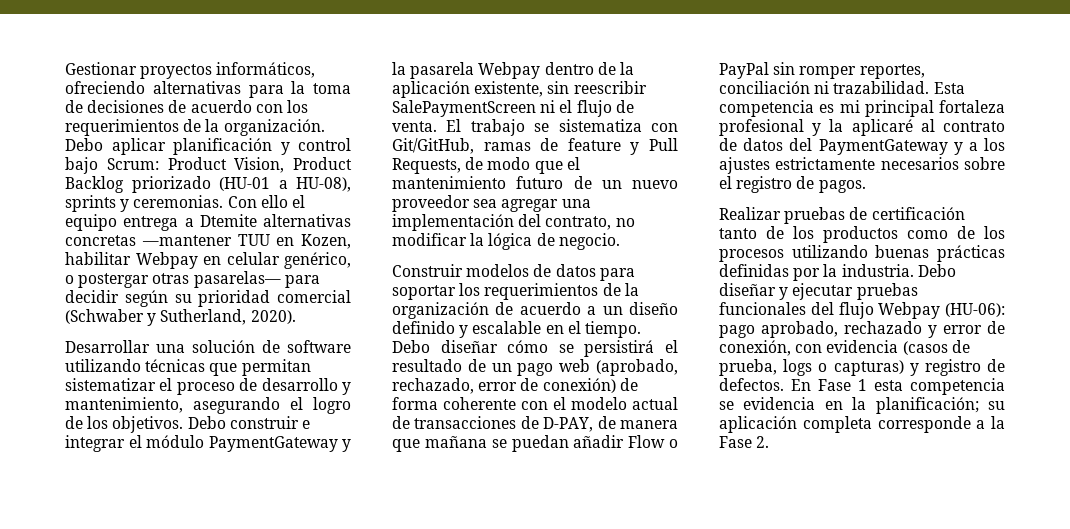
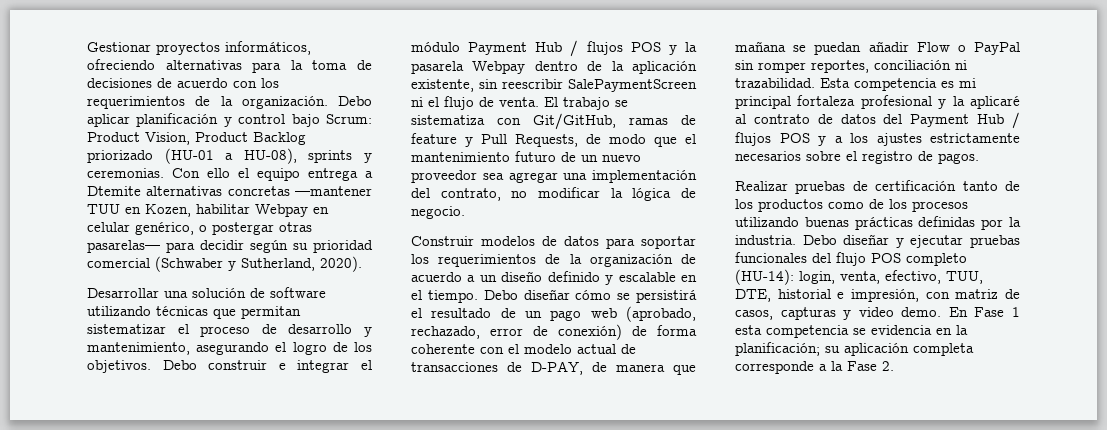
[208,436,338,452] PaymentGateway -> [468,40,661,57] Payment Hub / flujos POS
[818,139,948,155] PaymentGateway -> [910,112,1020,129] [735,132,810,146] Payment Hub / flujos POS
[878,302,1005,319] [719,321,1005,338] [719,340,970,356] [719,359,1005,376] [719,378,784,391] Webpay (HU-06): pago aprobado, rechazado y error de conexión, con evidencia (casos de prueba, logs o capturas) y registro de defectos. -> [871,253,967,266] [735,269,983,285] [735,289,1020,302] [735,307,942,320] POS completo (HU-14): login, venta, efectivo, TUU, DTE, historial e impresión, con matriz de casos, capturas y video demo.

